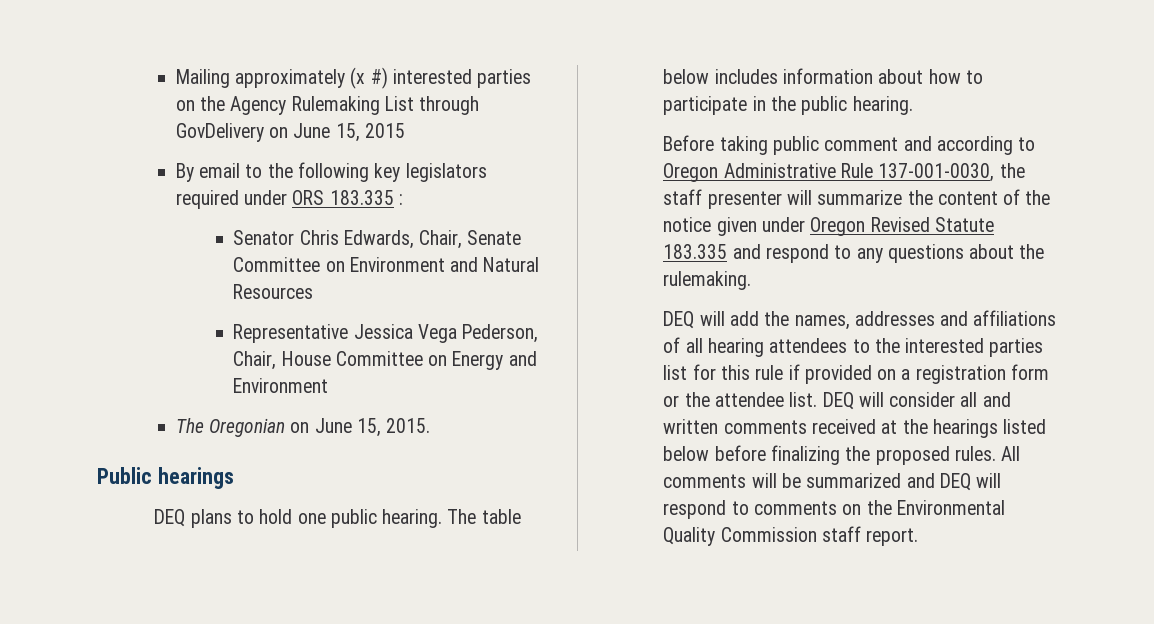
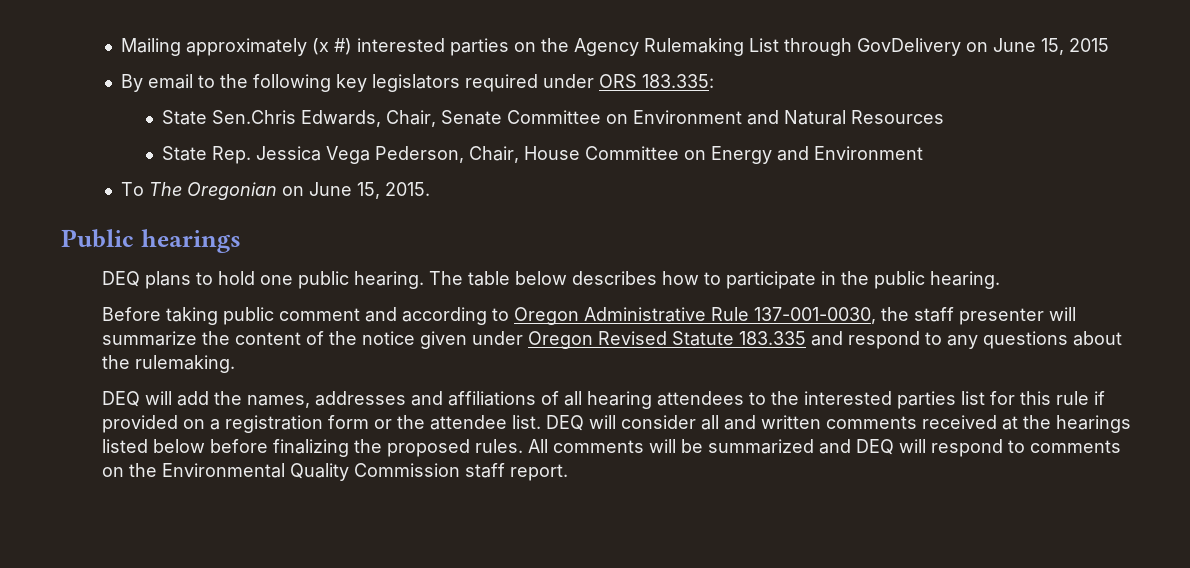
[329,190,403,205] [233,230,339,245] 183.335 : // Senator Chris -> [642,74,715,88] [161,110,296,125] 183.335: // State Sen.Chris
[233,324,349,343] Representative -> [161,146,251,164] State Rep.
(329, 385) none -> [121,182,145,196] To
[714,68,924,84] includes information about -> [571,271,657,285] describes

